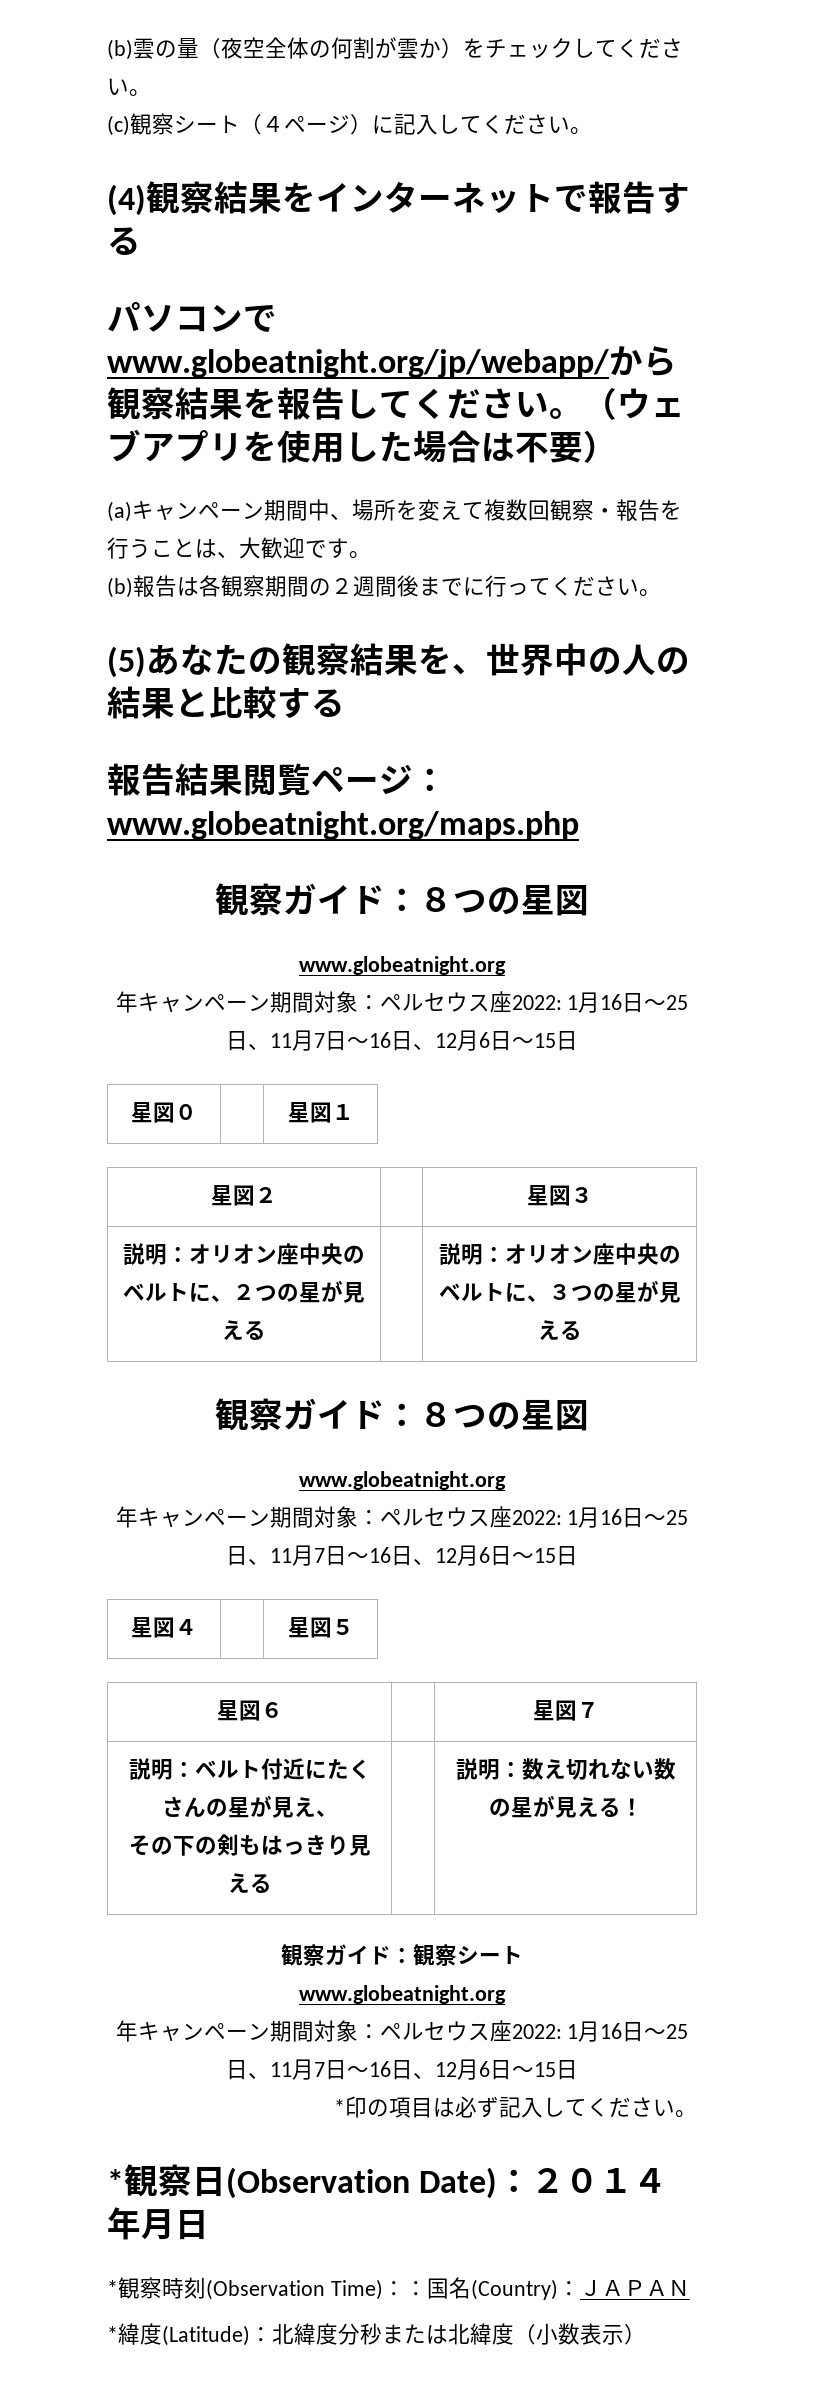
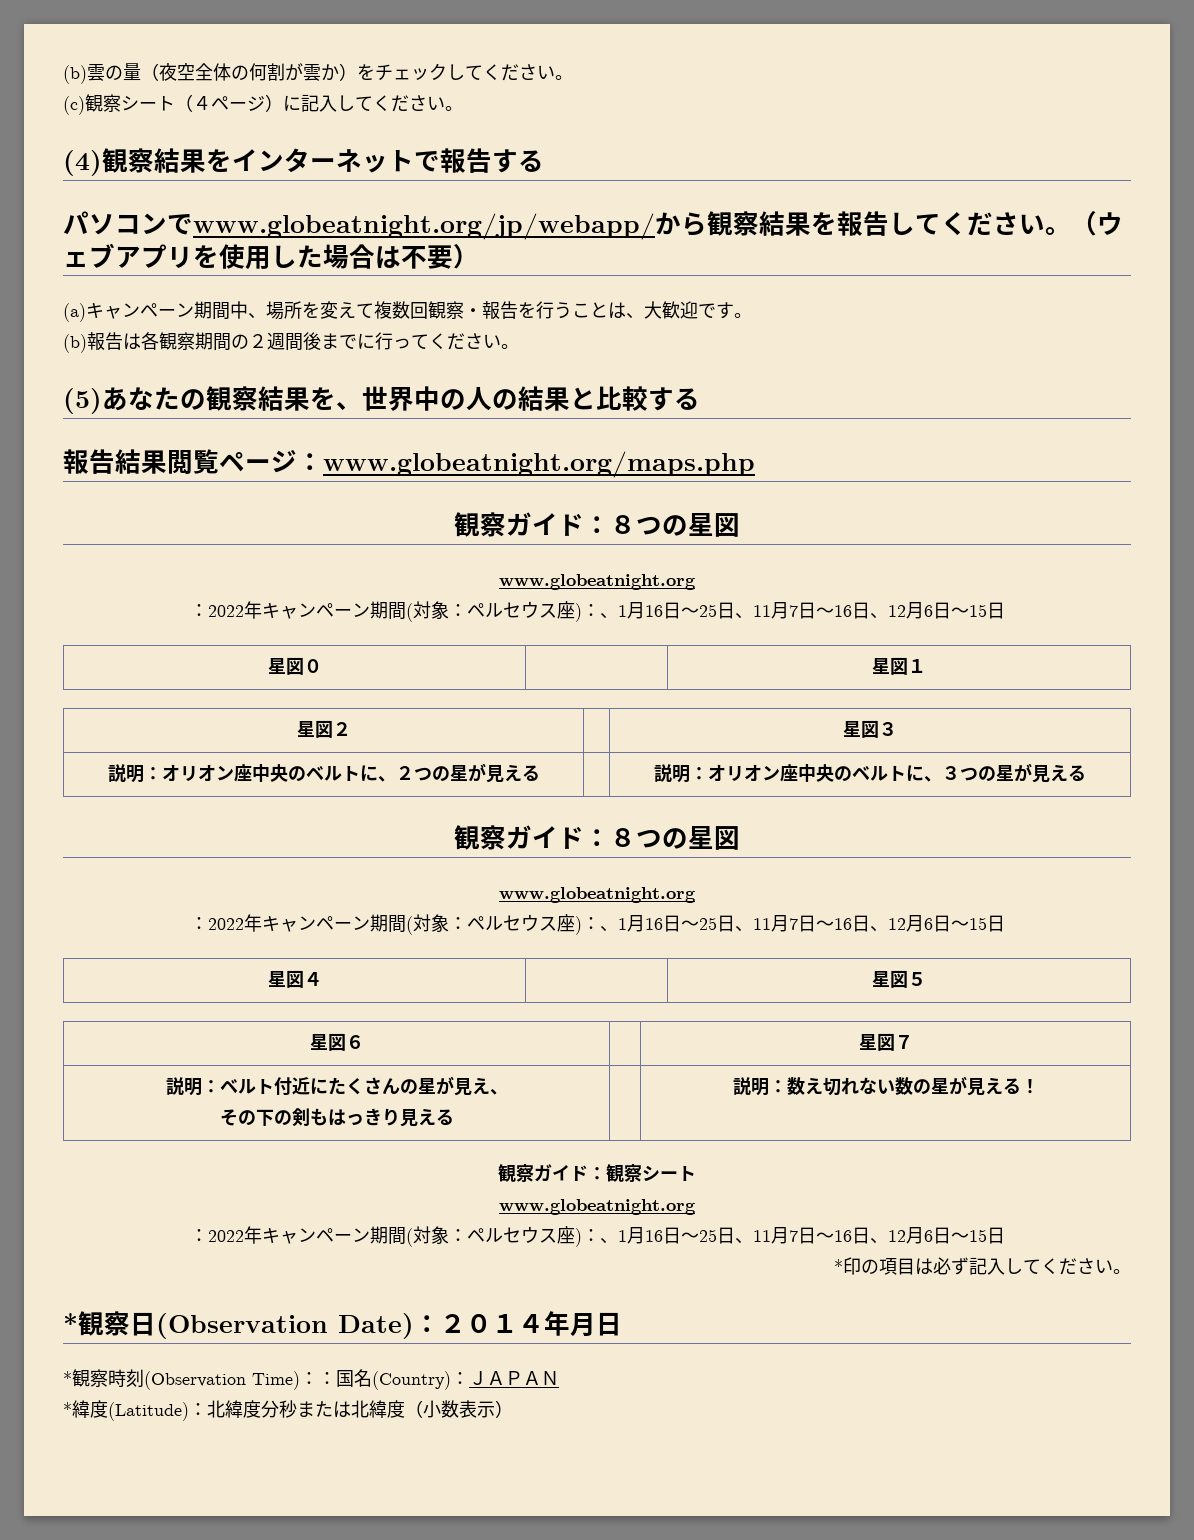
[115,991,562,1013] 年キャンペーン期間対象：ペルセウス座2022: -> [189,601,618,622] ：2022年キャンペーン期間(対象：ペルセウス座)：、
[115,1506,562,1528] 年キャンペーン期間対象：ペルセウス座2022: -> [189,914,618,935] ：2022年キャンペーン期間(対象：ペルセウス座)：、
[115,2020,562,2042] 年キャンペーン期間対象：ペルセウス座2022: -> [189,1226,618,1247] ：2022年キャンペーン期間(対象：ペルセウス座)：、

